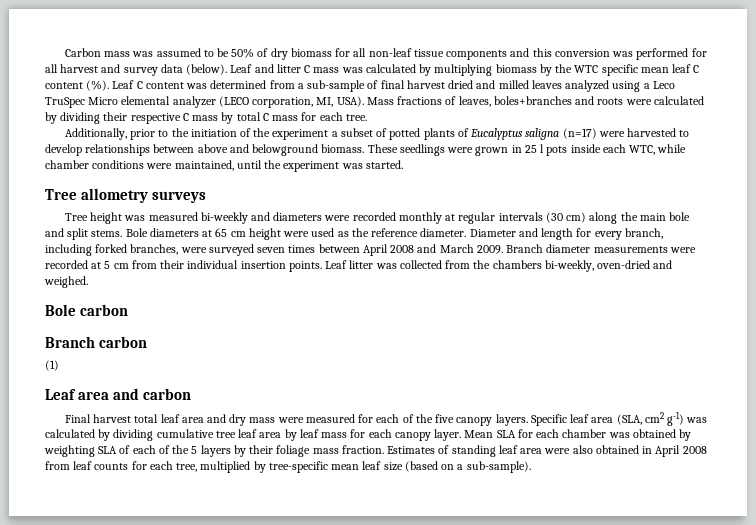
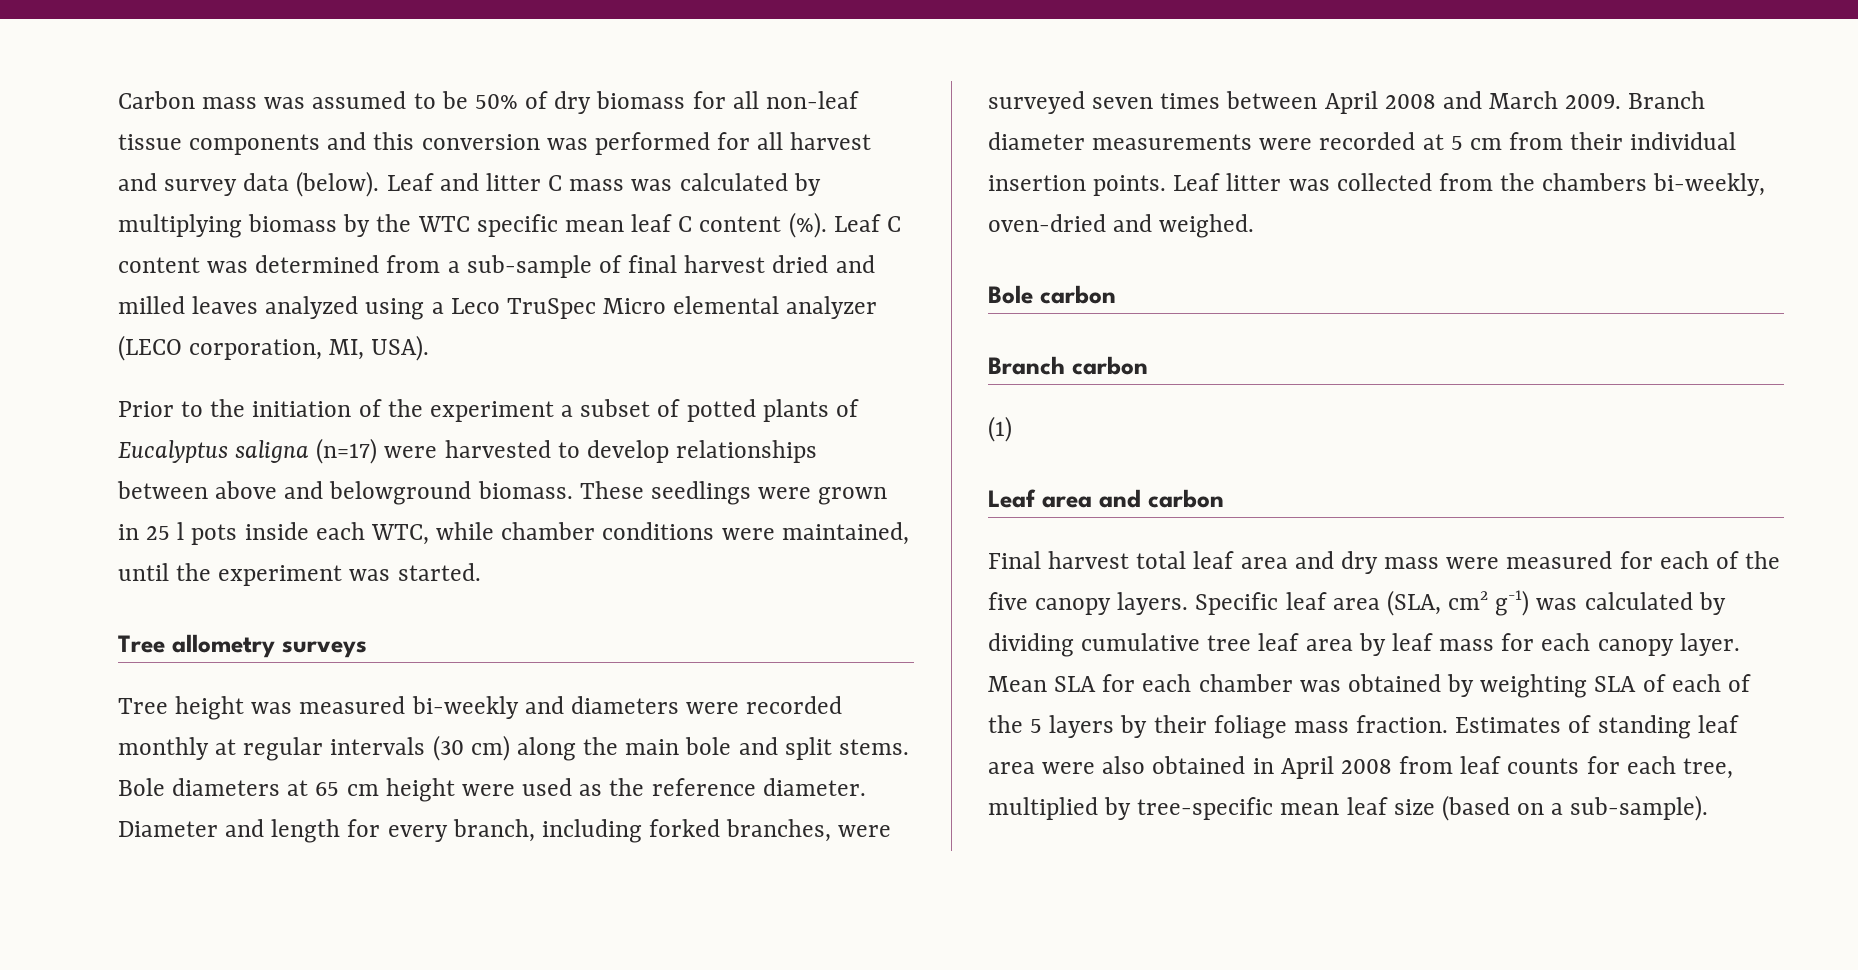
[366,96,704,107] [45,112,367,124] [64,128,156,140] Mass fractions of leaves, boles+branches and roots were calculated by dividing their respective C mass by total C mass for each tree. // Additionally, prior -> [118,401,174,417] // Prior

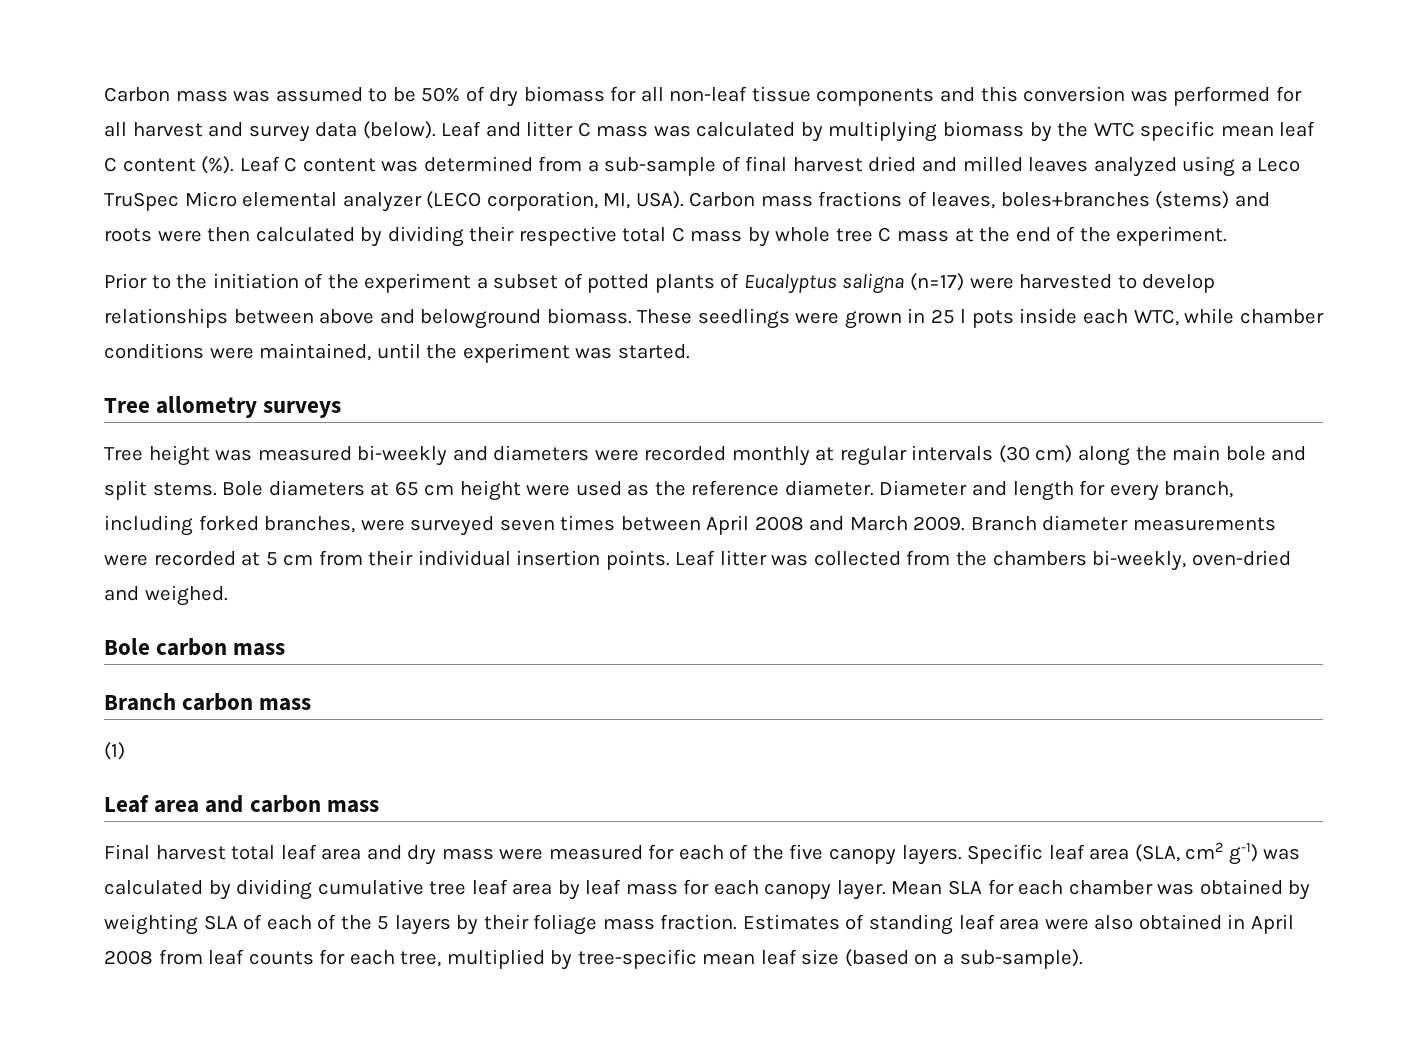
(430, 348) none -> [689,191,1271,209] [104,226,1228,247] Carbon mass fractions of leaves, boles+branches (stems) and roots were then calculated by dividing their respective total C mass by whole tree C mass at the end of the experiment.
(1116, 294) none -> [233,643,286,656] mass
(1148, 365) none -> [259,698,312,711] mass
(1224, 498) none -> [326,800,379,813] mass

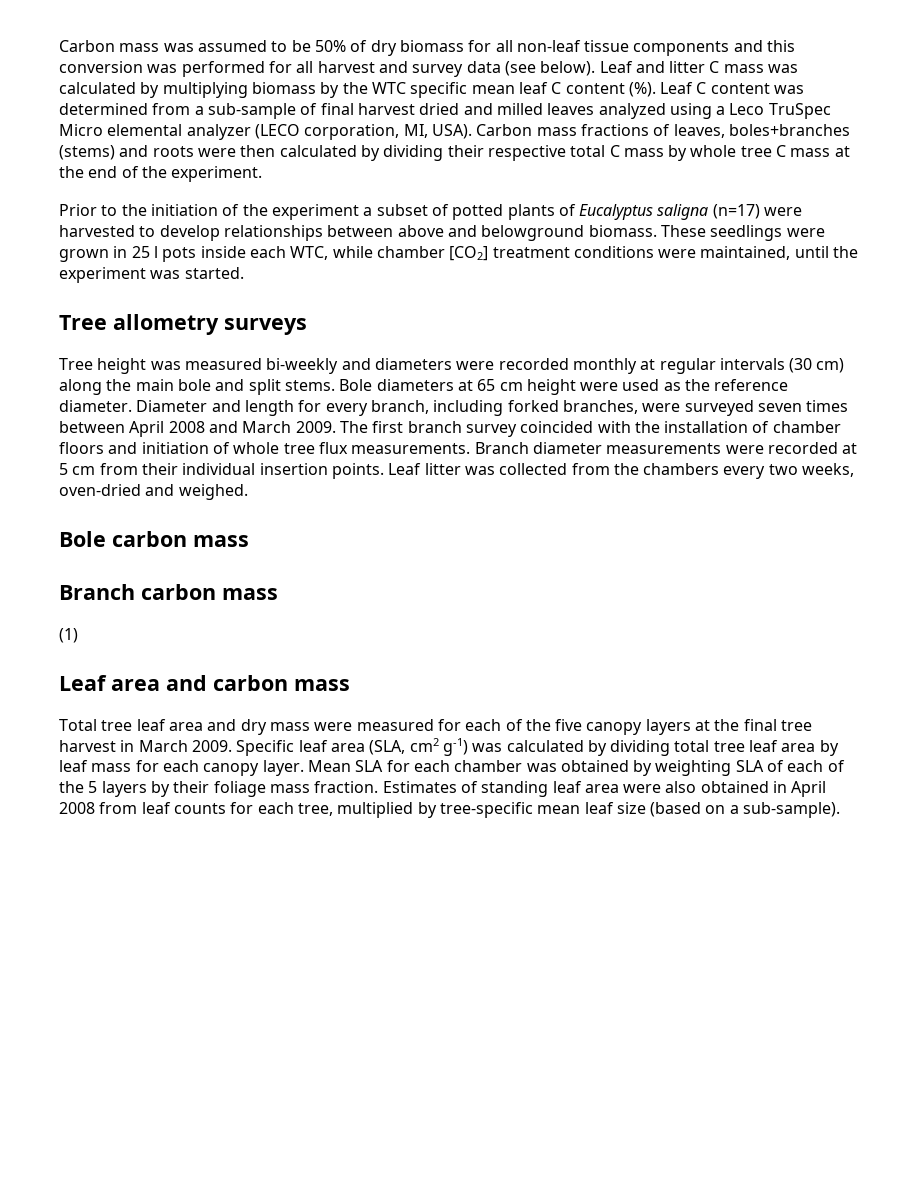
[362,121,436,139] (below). -> [504,61,596,76] (see below).
(1324, 316) none -> [449,246,570,261] [CO2] treatment
(966, 523) none -> [339,421,841,437] [59,442,471,454] The first branch survey coincided with the installation of chamber floors and initiation of whole tree flux measurements.
[1092,550,1187,571] bi-weekly, -> [723,463,855,479] every two weeks,
[104,844,276,860] Final harvest total -> [59,719,133,731] Total tree
[901,845,962,865] layers. -> [645,719,813,735] [59,740,232,752] layers at the final tree harvest in March 2009.
[317,879,424,895] cumulative -> [674,740,710,752] total

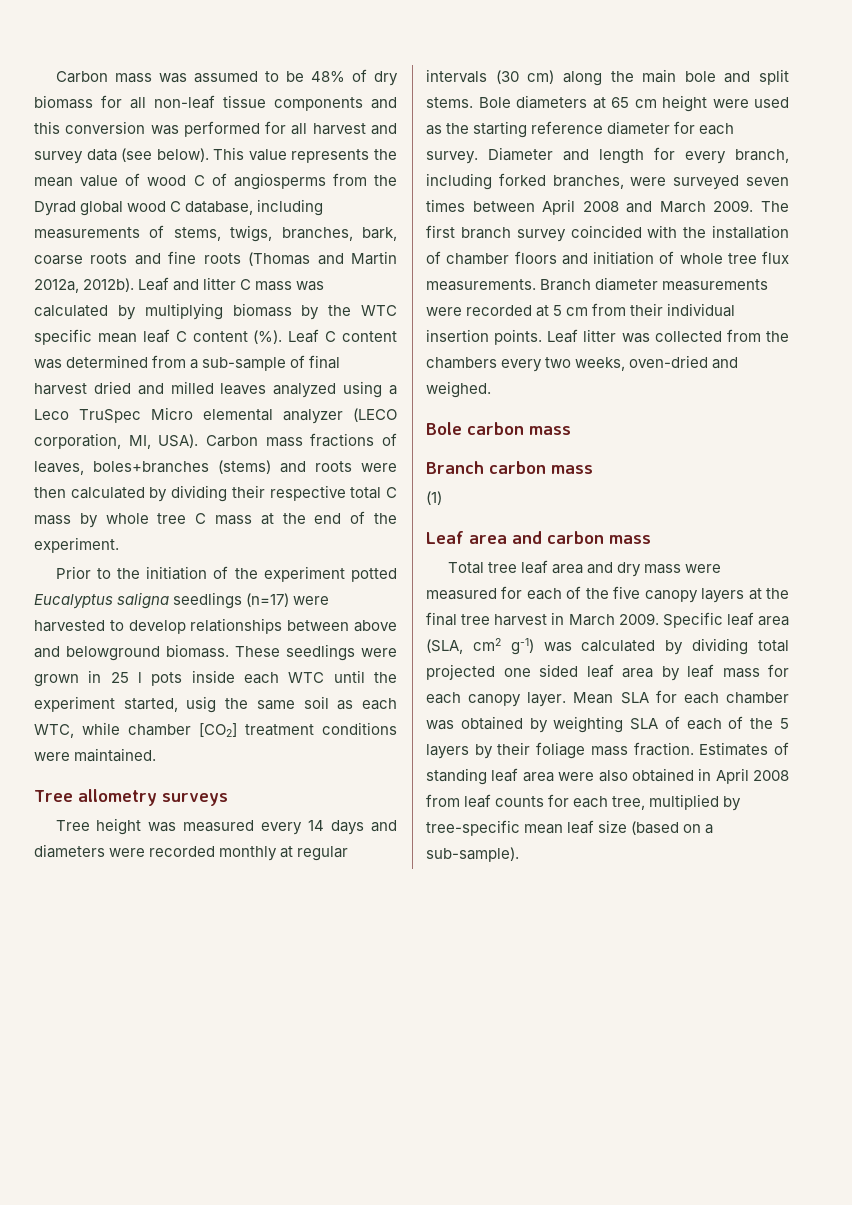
[314,40,346,52] 50% -> [310,71,345,82] 48%
(596, 68) none -> [213,147,398,163] [34,173,397,190] [34,199,324,216] [34,225,397,242] [34,251,398,266] [34,278,135,293] This value represents the mean value of wood C of angiosperms from the Dyrad global wood C database, including measurements of stems, twigs, branches, bark, coarse roots and fine roots (Thomas and Martin 2012a, 2012b).
[363,204,576,220] a subset of potted plants of -> [350,568,397,582] potted
(709, 212) none -> [173,592,243,609] seedlings
(286, 252) none -> [288,670,397,683] [34,696,398,713] WTC until the experiment started, usig the same soil as each
[700,246,859,260] [59,267,244,283] maintained, until the experiment was started. -> [74,748,157,762] maintained.
[266,358,339,374] bi-weekly -> [261,820,365,835] every 14 days
[714,379,789,391] [59,400,132,412] reference diameter. -> [473,121,735,138] [426,151,478,164] starting reference diameter for each survey.
[713,741,745,752] tree -> [426,664,578,680] projected one sided

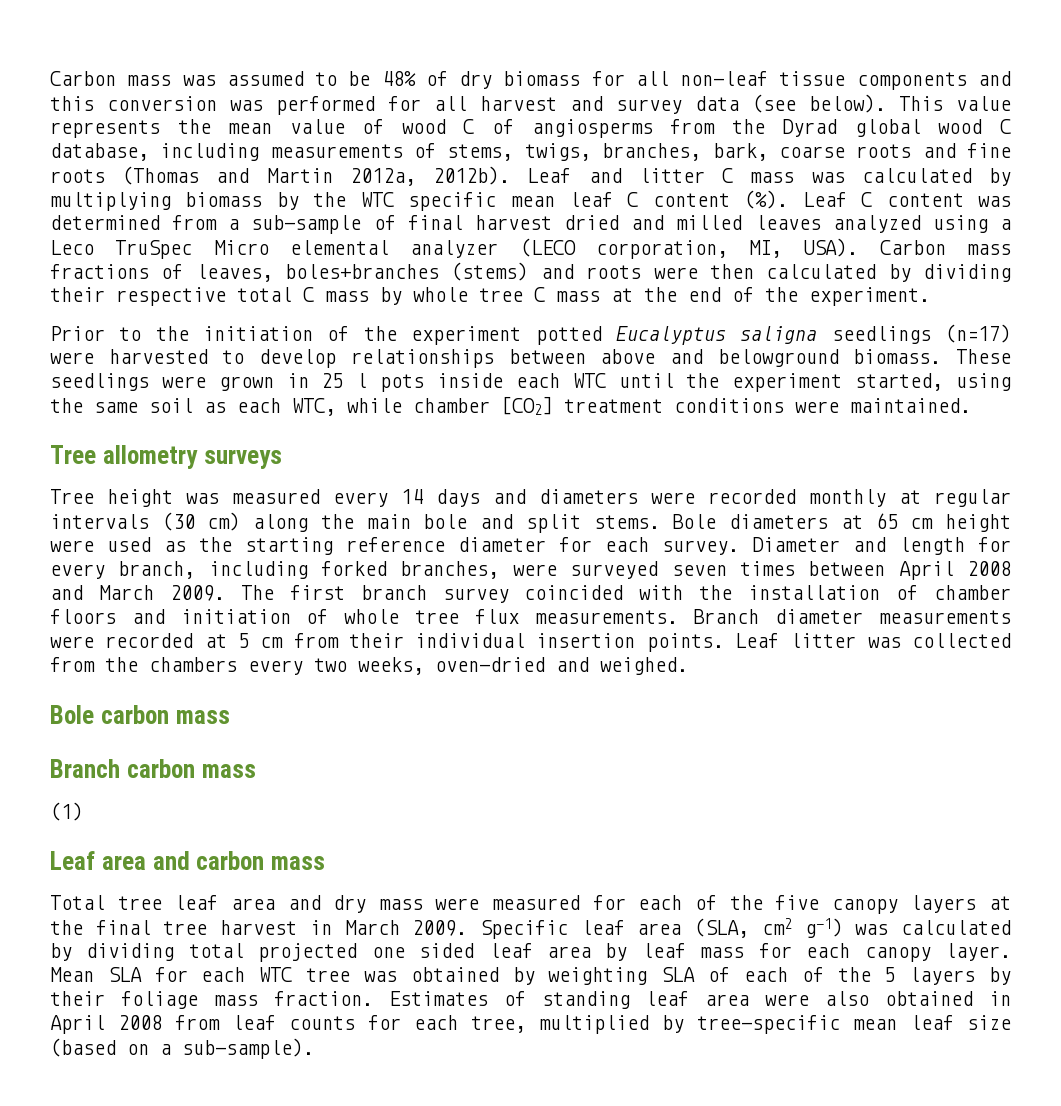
[186,696,217,713] usig -> [956,373,1011,391] using
[726,692,789,704] chamber -> [259,967,351,982] WTC tree

